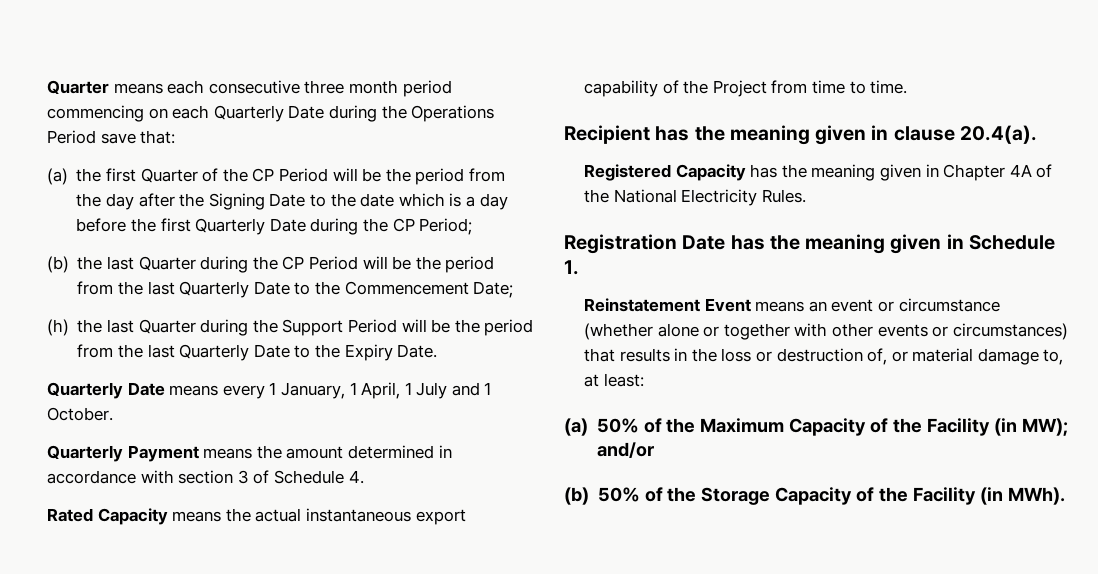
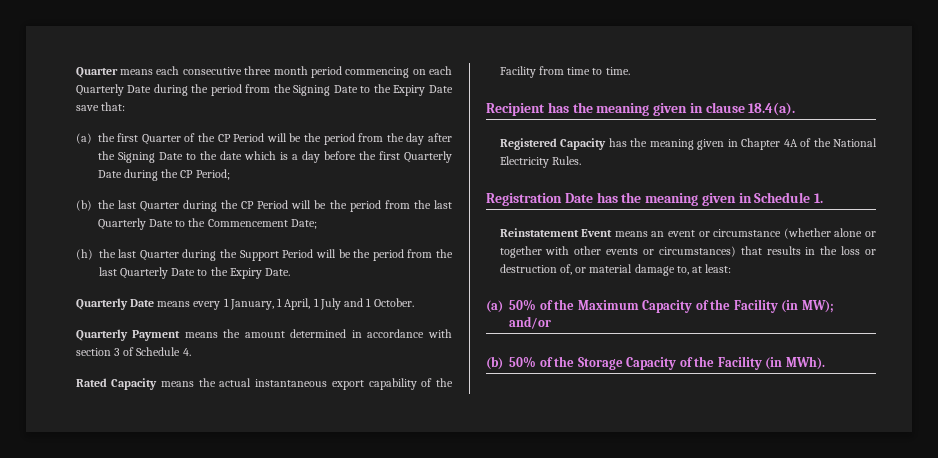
[411,105,495,122] [46,130,96,144] Operations Period -> [210,84,453,96] period from the Signing Date to the Expiry Date
[712,80,767,97] Project -> [499,66,536,78] Facility
[959,125,1037,144] 20.4(a). -> [748,102,796,116] 18.4(a).

